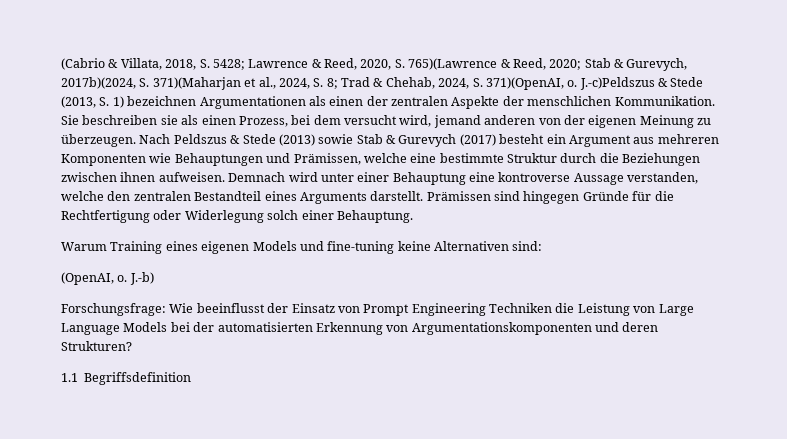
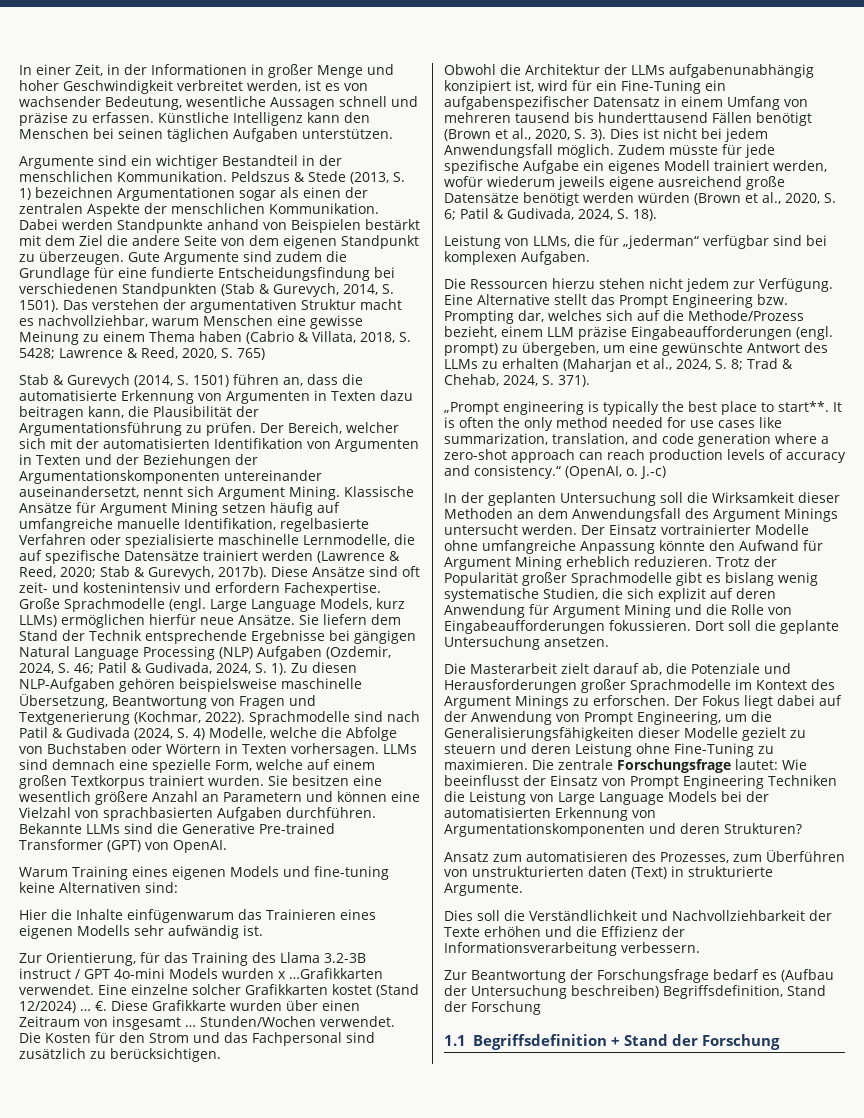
(61, 64) none -> [19,64,394,78] [19,80,368,94] [19,96,418,110] [19,112,370,126] [19,128,393,142] [19,155,342,169] [19,171,405,184] [19,187,368,201] [19,203,379,217] [19,219,420,233] [19,235,419,249] [19,251,347,265] [19,267,395,281] [19,283,394,297] [19,299,402,313] [19,315,363,329] [19,331,242,345] In einer Zeit, in der Informationen in großer Menge und hoher Geschwindigkeit verbreitet werden, ist es von wachsender Bedeutung, wesentliche Aussagen schnell und präzise zu erfassen. Künstliche Intelligenz kann den Menschen bei seinen täglichen Aufgaben unterstützen. // Argumente sind ein wichtiger Bestandteil in der menschlichen Kommunikation. Peldszus & Stede (2013, S. 1) bezeichnen Argumentationen sogar als einen der zentralen Aspekte der menschlichen Kommunikation. Dabei werden Standpunkte anhand von Beispielen bestärkt mit dem Ziel die andere Seite von dem eigenen Standpunkt zu überzeugen. Gute Argumente sind zudem die Grundlage für eine fundierte Entscheidungsfindung bei verschiedenen Standpunkten (Stab & Gurevych, 2014, S. 1501). Das verstehen der argumentativen Struktur macht es nachvollziehbar, warum Menschen eine gewisse Meinung zu einem Thema haben
[408,58,498,70] 765)(Lawrence -> [237,348,265,360] [19,374,363,388] [19,390,413,404] [19,406,259,420] [19,422,399,436] [19,438,419,452] [19,454,258,468] [19,470,322,484] [19,486,414,500] [19,502,340,516] [19,518,369,532] [19,534,415,548] [19,550,385,564] 765) // Stab & Gurevych (2014, S. 1501) führen an, dass die automatisierte Erkennung von Argumenten in Texten dazu beitragen kann, die Plausibilität der Argumentationsführung zu prüfen. Der Bereich, welcher sich mit der automatisierten Identifikation von Argumenten in Texten und der Beziehungen der Argumentationskomponenten untereinander auseinandersetzt, nennt sich Argument Mining. Klassische Ansätze für Argument Mining setzen häufig auf umfangreiche manuelle Identifikation, regelbasierte Verfahren oder spezialisierte maschinelle Lernmodelle, die auf spezifische Datensätze trainiert werden (Lawrence
[61,77,704,90] [61,96,715,109] [61,115,711,128] [61,134,719,147] [61,153,701,166] [61,172,699,185] [61,191,674,204] [61,210,413,223] 2017b)(2024, S. 371)(Maharjan et al., 2024, S. 8; Trad & Chehab, 2024, S. 371)(OpenAI, o. J.-c)Peldszus & Stede (2013, S. 1) bezeichnen Argumentationen als einen der zentralen Aspekte der menschlichen Kommunikation. Sie beschreiben sie als einen Prozess, bei dem versucht wird, jemand anderen von der eigenen Meinung zu überzeugen. Nach Peldszus & Stede (2013) sowie Stab & Gurevych (2017) besteht ein Argument aus mehreren Komponenten wie Behauptungen und Prämissen, welche eine bestimmte Struktur durch die Beziehungen zwischen ihnen aufweisen. Demnach wird unter einer Behauptung eine kontroverse Aussage verstanden, welche den zentralen Bestandteil eines Arguments darstellt. Prämissen sind hingegen Gründe für die Rechtfertigung oder Widerlegung solch einer Behauptung. -> [218,566,420,579] [19,582,381,596] [19,598,405,612] [19,614,401,628] [19,630,416,644] [19,646,391,660] [19,662,357,675] [19,678,362,692] [19,694,316,709] [19,711,420,725] [19,727,397,741] [19,743,417,757] [19,759,375,773] [19,775,382,789] [19,791,420,805] [19,807,376,821] [19,823,335,834] [19,839,227,853] 2017b). Diese Ansätze sind oft zeit- und kostenintensiv und erfordern Fachexpertise. Große Sprachmodelle (engl. Large Language Models, kurz LLMs) ermöglichen hierfür neue Ansätze. Sie liefern dem Stand der Technik entsprechende Ergebnisse bei gängigen Natural Language Processing (NLP) Aufgaben (Ozdemir, 2024, S. 46; Patil & Gudivada, 2024, S. 1). Zu diesen NLP-Aufgaben gehören beispielsweise maschinelle Übersetzung, Beantwortung von Fragen und Textgenerierung (Kochmar, 2022). Sprachmodelle sind nach Patil & Gudivada (2024, S. 4) Modelle, welche die Abfolge von Buchstaben oder Wörtern in Texten vorhersagen. LLMs sind demnach eine spezielle Form, welche auf einem großen Textkorpus trainiert wurden. Sie besitzen eine wesentlich größere Anzahl an Parametern und können eine Vielzahl von sprachbasierten Aufgaben durchführen. Bekannte LLMs sind die Generative Pre-trained Transformer (GPT) von OpenAI.
[61,272,154,285] [61,303,166,316] (OpenAI, o. J.-b) // Forschungsfrage: -> [19,909,376,923] [19,925,263,939] [19,952,366,966] [19,968,383,979] [19,984,419,997] [19,1000,360,1013] [19,1016,395,1030] [19,1032,375,1046] [19,1048,221,1062] [444,64,814,78] [444,80,726,94] [444,96,808,110] [444,112,812,126] [444,128,768,142] [444,144,775,158] [444,160,827,174] [444,176,785,190] [444,192,836,206] [444,208,657,221] [444,235,827,249] [444,251,590,265] [444,278,833,292] [444,294,788,308] [444,310,804,324] [444,326,833,340] [444,342,828,356] [444,358,793,372] [444,374,590,387] [444,401,842,415] [444,417,782,431] [444,433,829,447] [444,449,846,463] [444,465,666,479] [444,492,840,506] [444,508,838,522] [444,524,809,535] [444,540,823,554] [444,556,777,570] [444,572,818,586] [444,588,776,602] [444,604,792,618] [444,620,839,634] [444,636,609,650] [444,663,791,675] [444,679,835,693] [444,695,842,709] [444,711,772,725] [444,727,806,741] [444,743,774,757] [444,759,778,773] Hier die Inhalte einfügenwarum das Trainieren eines eigenen Modells sehr aufwändig ist. // Zur Orientierung, für das Training des Llama 3.2-3B instruct / GPT 4o-mini Models wurden x …Grafikkarten verwendet. Eine einzelne solcher Grafikkarten kostet (Stand 12/2024) … €. Diese Grafikkarte wurden über einen Zeitraum von insgesamt … Stunden/Wochen verwendet. Die Kosten für den Strom und das Fachpersonal sind zusätzlich zu berücksichtigen. // Obwohl die Architektur der LLMs aufgabenunabhängig konzipiert ist, wird für ein Fine-Tuning ein aufgabenspezifischer Datensatz in einem Umfang von mehreren tausend bis hunderttausend Fällen benötigt (Brown et al., 2020, S. 3). Dies ist nicht bei jedem Anwendungsfall möglich. Zudem müsste für jede spezifische Aufgabe ein eigenes Modell trainiert werden, wofür wiederum jeweils eigene ausreichend große Datensätze benötigt werden würden (Brown et al., 2020, S. 6; Patil & Gudivada, 2024, S. 18). // Leistung von LLMs, die für „jederman“ verfügbar sind bei komplexen Aufgaben. // Die Ressourcen hierzu stehen nicht jedem zur Verfügung. Eine Alternative stellt das Prompt Engineering bzw. Prompting dar, welches sich auf die Methode/Prozess bezieht, einem LLM präzise Eingabeaufforderungen (engl. prompt) zu übergeben, um eine gewünschte Antwort des LLMs zu erhalten (Maharjan et al., 2024, S. 8; Trad & Chehab, 2024, S. 371). // „Prompt engineering is typically the best place to start**. It is often the only method needed for use cases like summarization, translation, and code generation where a zero-shot approach can reach production levels of accuracy and consistency.“ (OpenAI, o. J.-c) // In der geplanten Untersuchung soll die Wirksamkeit dieser Methoden an dem Anwendungsfall des Argument Minings untersucht werden. Der Einsatz vortrainierter Modelle ohne umfangreiche Anpassung könnte den Aufwand für Argument Mining erheblich reduzieren. Trotz der Popularität großer Sprachmodelle gibt es bislang wenig systematische Studien, die sich explizit auf deren Anwendung für Argument Mining und die Rolle von Eingabeaufforderungen fokussieren. Dort soll die geplante Untersuchung ansetzen. // Die Masterarbeit zielt darauf ab, die Potenziale und Herausforderungen großer Sprachmodelle im Kontext des Argument Minings zu erforschen. Der Fokus liegt dabei auf der Anwendung von Prompt Engineering, um die Generalisierungsfähigkeiten dieser Modelle gezielt zu steuern und deren Leistung ohne Fine-Tuning zu maximieren. Die zentrale Forschungsfrage lautet:
[61,372,192,385] 1.1 Begriffsdefinition -> [444,850,845,863] [444,866,773,879] [444,883,523,896] [444,910,832,921] [444,926,685,937] [444,942,700,956] [444,969,834,983] [444,985,826,999] [444,1001,541,1015] [444,1034,780,1050] Ansatz zum automatisieren des Prozesses, zum Überführen von unstrukturierten daten (Text) in strukturierte Argumente. // Dies soll die Verständlichkeit und Nachvollziehbarkeit der Texte erhöhen und die Effizienz der Informationsverarbeitung verbessern. // Zur Beantwortung der Forschungsfrage bedarf es (Aufbau der Untersuchung beschreiben) Begriffsdefinition, Stand der Forschung // 1.1 Begriffsdefinition + Stand der Forschung

